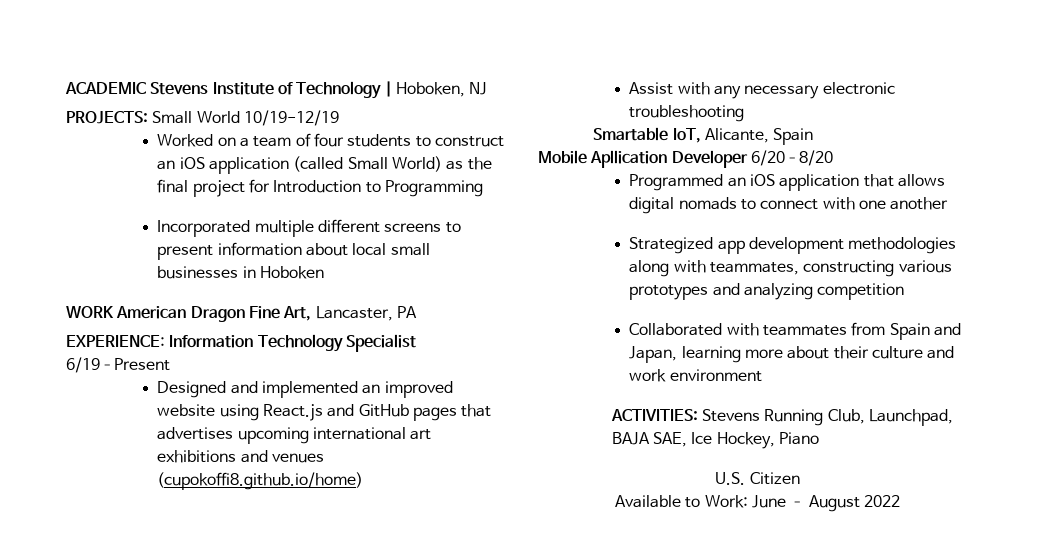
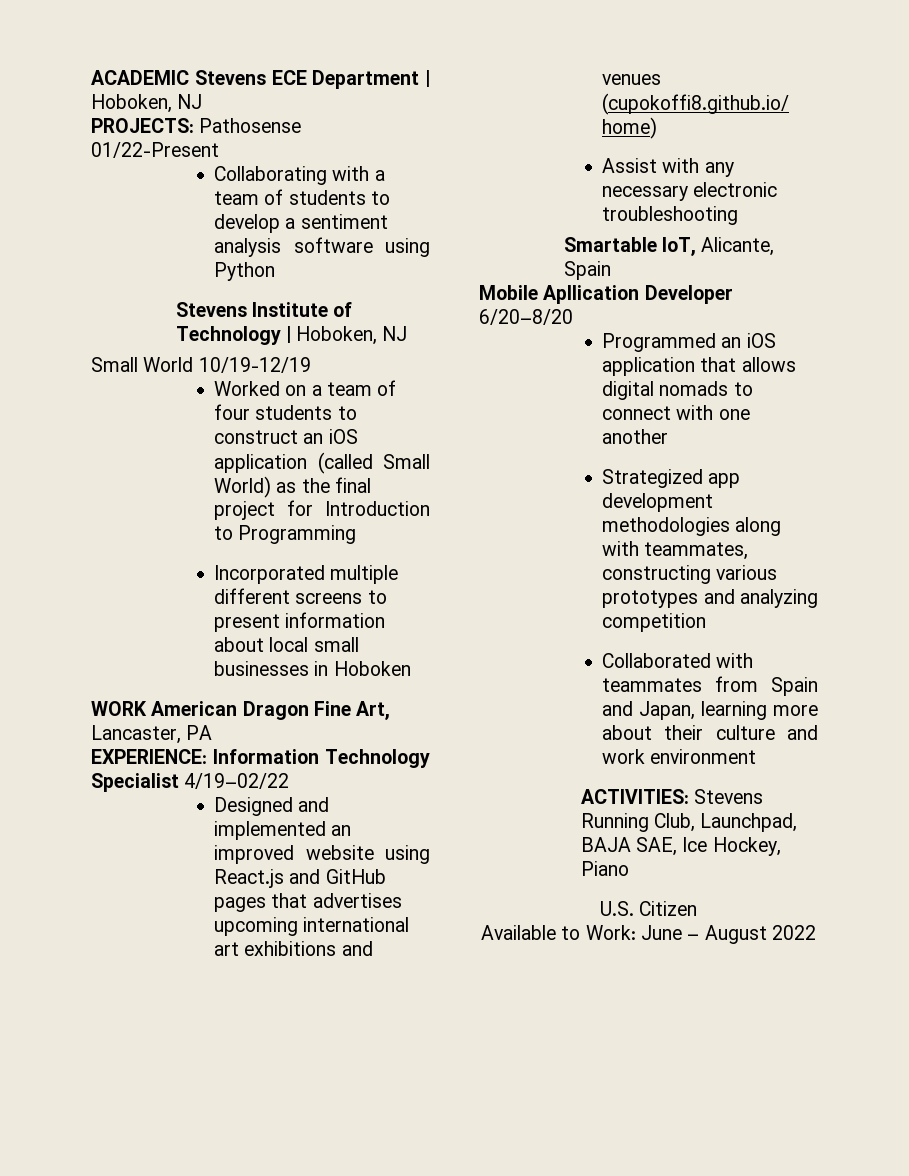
(209, 88) none -> [271,70,430,89] [91,94,203,113] [91,118,302,133] [91,142,219,158] [214,166,385,185] [214,189,390,205] [214,214,388,233] [214,237,430,257] [214,262,276,281] [175,302,247,317] ECE Department | Hoboken, NJ // PROJECTS: Pathosense 01/22-Present // Collaborating with a team of students to develop a sentiment analysis software using Python // Stevens
[66,111,148,124] PROJECTS: -> (408, 333) none
[66,357,170,373] 6/19–Present -> [184,773,290,789] 4/19–02/22

